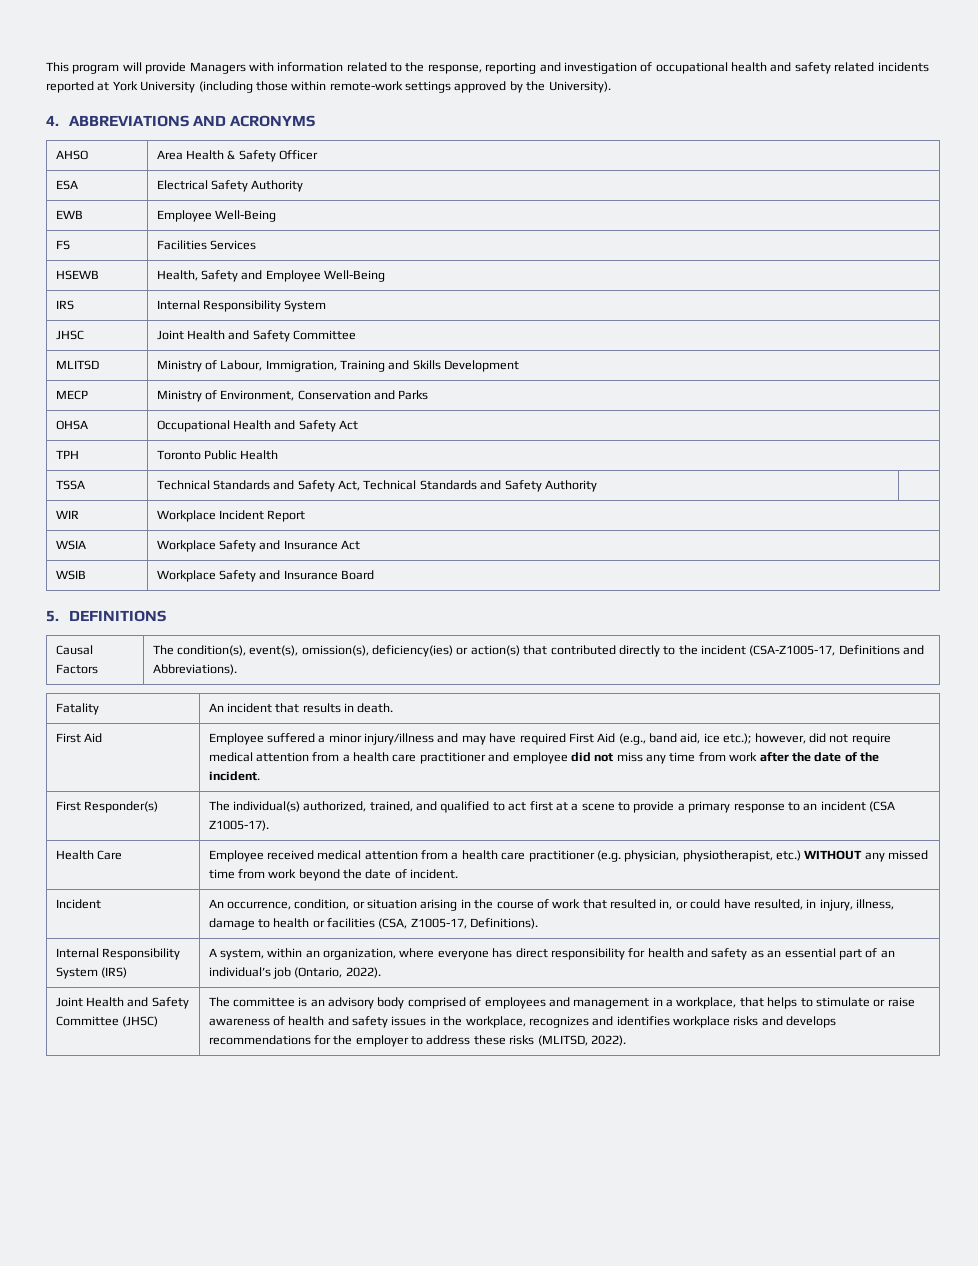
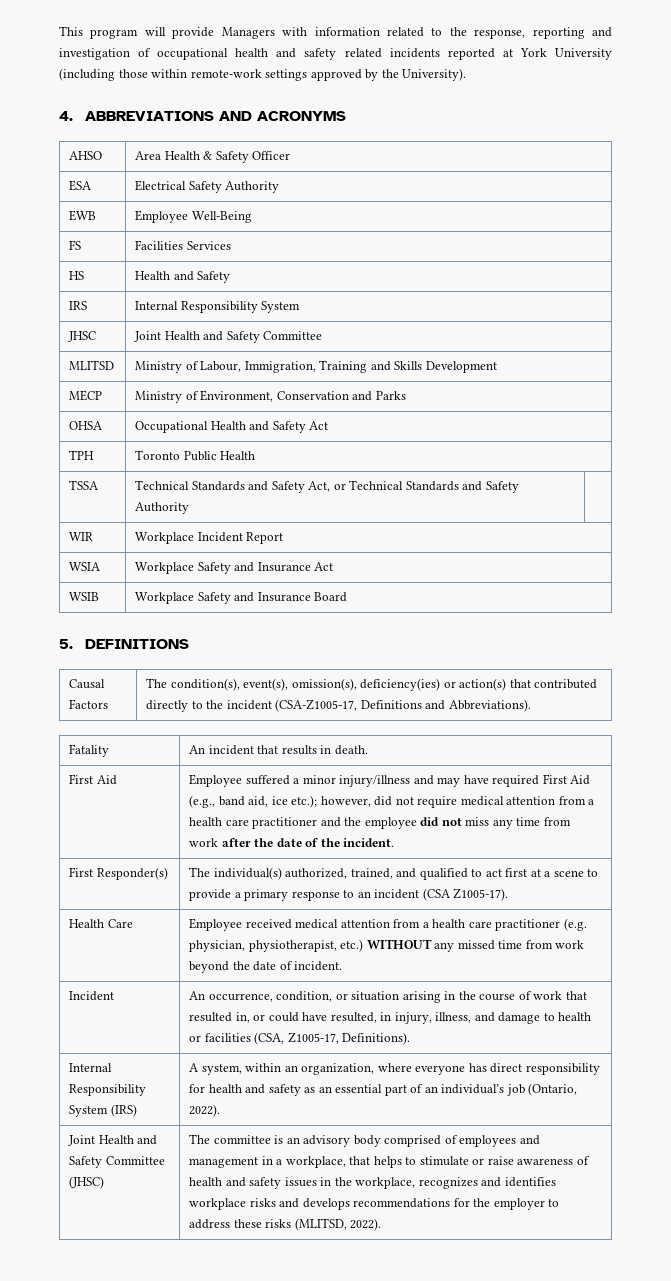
[55,270,99,280] [156,270,386,282] HSEWB | Health, Safety and Employee Well-Being -> [69,271,85,280] [135,271,231,283] HS | Health and Safety
(361, 485) none -> [333,483,346,490] or
(510, 757) none -> [344,817,362,826] the
(895, 904) none -> [474,1012,495,1022] and

